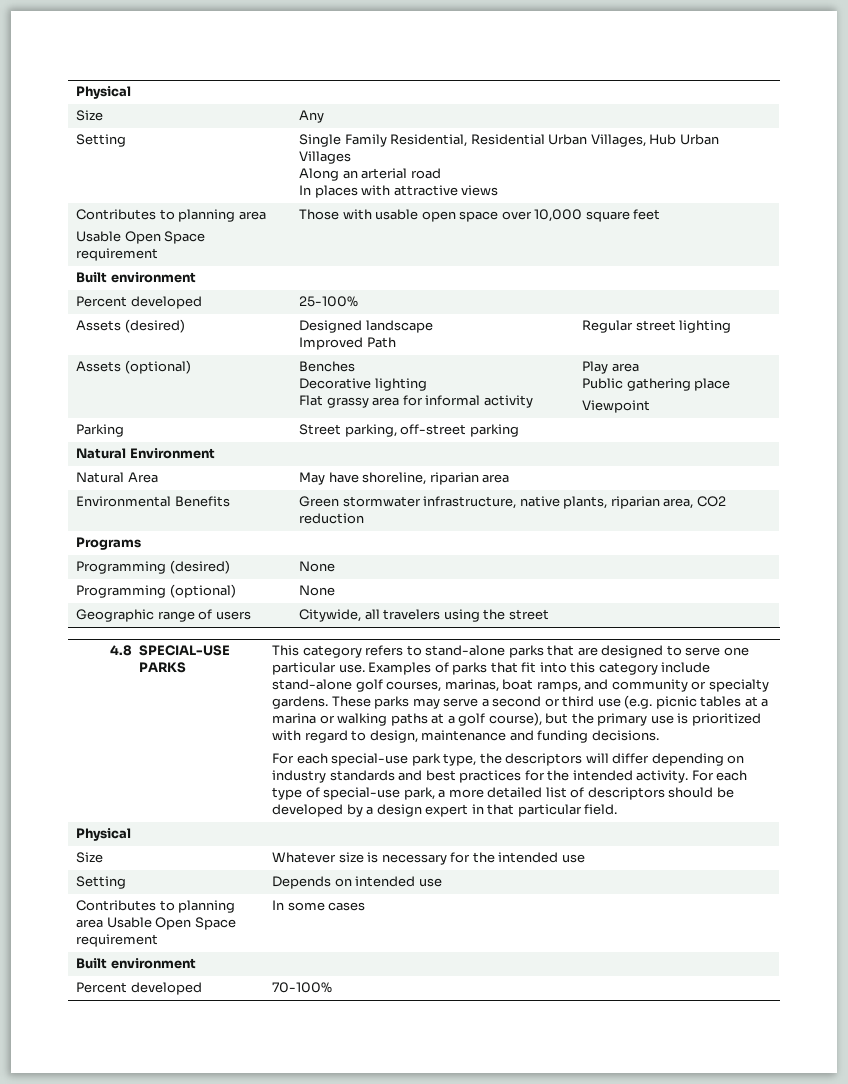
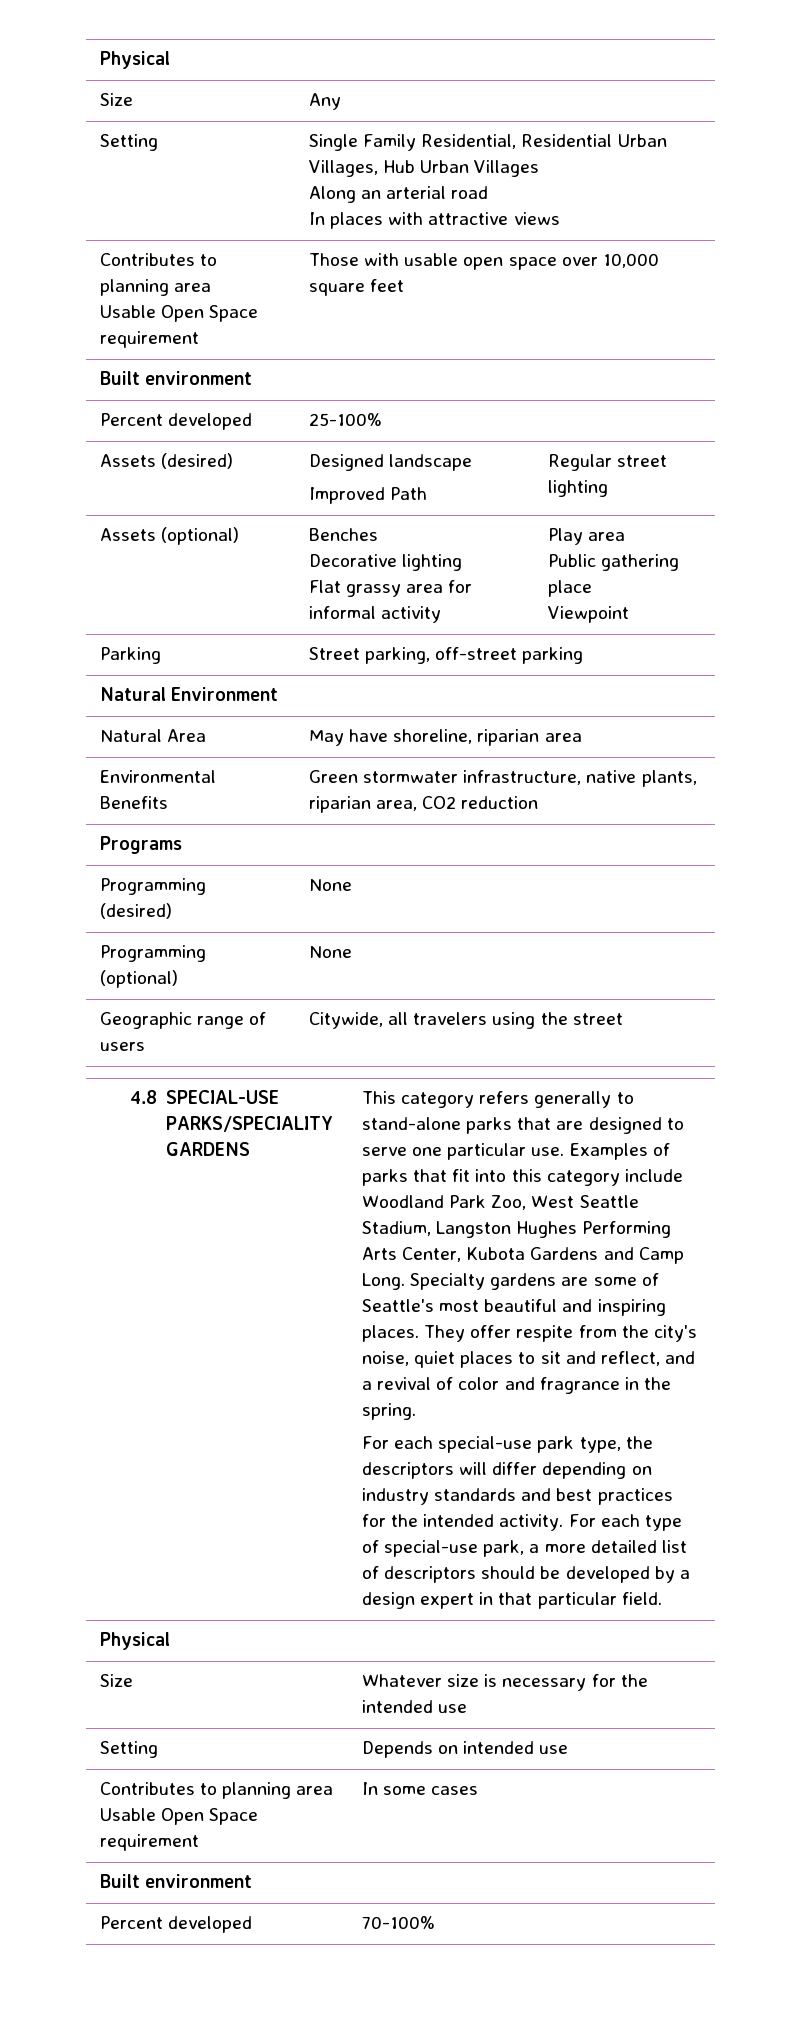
[138,662,186,673] PARKS -> [166,1116,334,1132] [166,1142,251,1156] PARKS/SPECIALITY GARDENS
(404, 650) none -> [534,1091,612,1108] generally
[272,679,769,692] [272,695,769,709] [272,712,761,726] [272,730,659,743] stand-alone golf courses, marinas, boat ramps, and community or specialty gardens. These parks may serve a second or third use (e.g. picnic tables at a marina or walking paths at a golf course), but the primary use is prioritized with regard to design, maintenance and funding decisions. -> [362,1195,639,1210] [362,1221,672,1238] [362,1247,684,1264] [362,1273,659,1290] [362,1299,666,1316] [362,1325,697,1342] [362,1351,695,1368] [362,1377,671,1394] [362,1403,417,1420] Woodland Park Zoo, West Seattle Stadium, Langston Hughes Performing Arts Center, Kubota Gardens and Camp Long. Specialty gardens are some of Seattle's most beautiful and inspiring places. They offer respite from the city's noise, quiet places to sit and reflect, and a revival of color and fragrance in the spring.

